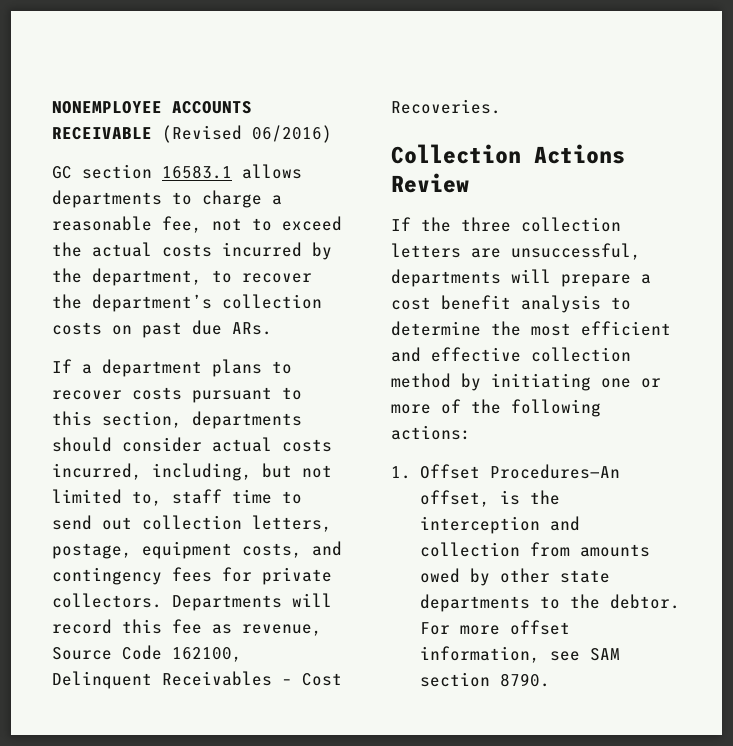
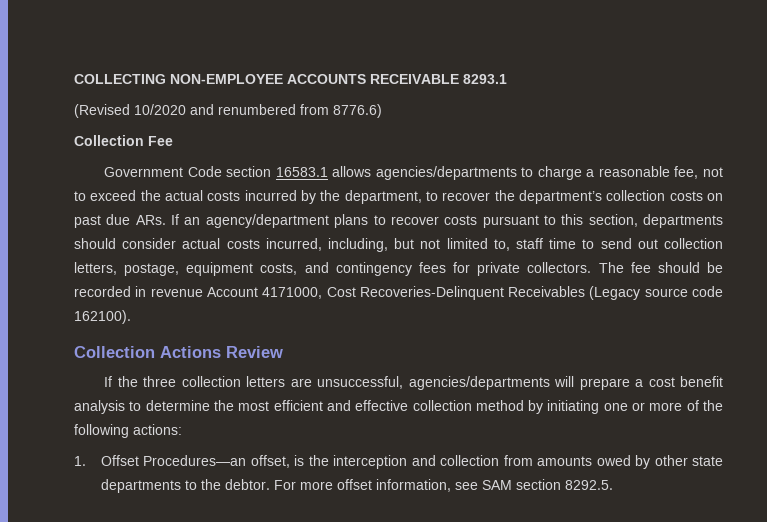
[52,101,252,114] [52,125,332,143] [52,166,72,179] NONEMPLOYEE ACCOUNTS RECEIVABLE (Revised 06/2016) // GC -> [74,74,507,84] [74,104,382,118] [74,135,173,146] [104,166,222,177] COLLECTING NON-EMPLOYEE ACCOUNTS RECEIVABLE 8293.1 // (Revised 10/2020 and renumbered from 8776.6) // Collection Fee // Government Code
[52,190,162,208] departments -> [375,166,517,180] agencies/departments
[52,359,202,377] // If a department -> [171,214,329,228] If an agency/department
[172,593,332,611] [52,619,322,636] [52,645,242,662] [52,671,342,689] [391,99,501,114] Departments will record this fee as revenue, Source Code 162100, Delinquent Receivables – Cost Recoveries. -> [598,262,723,273] [74,286,723,300] [74,310,131,324] The fee should be recorded in revenue Account 4171000, Cost Recoveries-Delinquent Receivables (Legacy source code 162100).
[391,269,501,287] departments -> [408,376,550,390] agencies/departments
[489,464,620,479] Procedures—An -> [143,455,247,466] Procedures—an
[499,673,550,687] 8790. -> [564,480,613,490] 8292.5.

